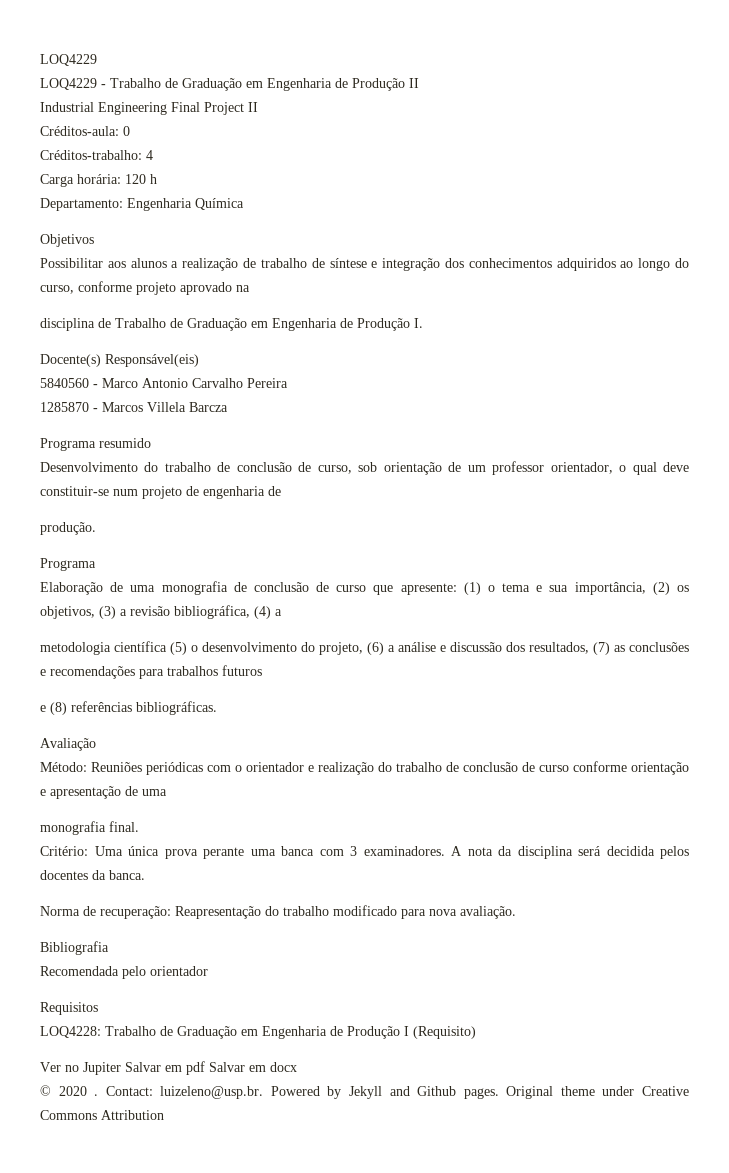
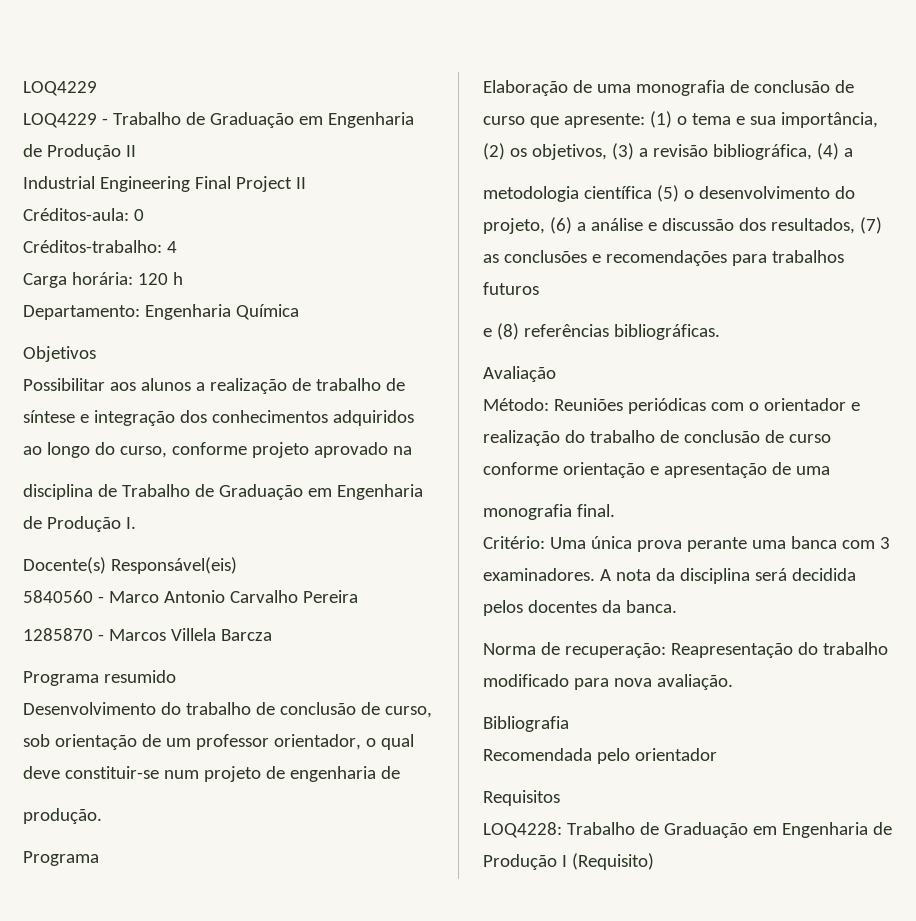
[40,1061,297,1075] [40,1085,689,1099] [40,1110,164,1120] // Ver no Jupiter Salvar em pdf Salvar em docx // © 2020 . Contact: luizeleno@usp.br. Powered by Jekyll and Github pages. Original theme under Creative Commons Attribution -> (654, 861) none

